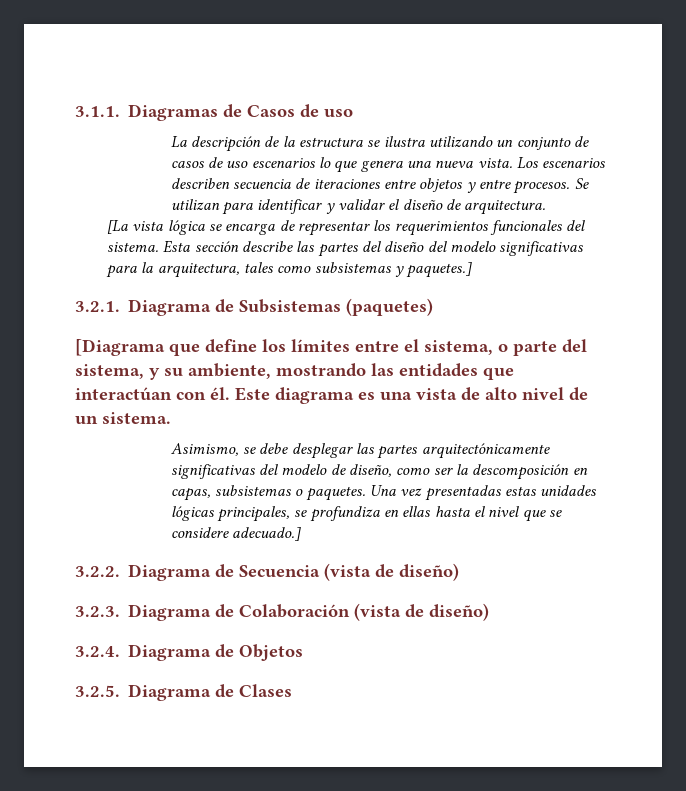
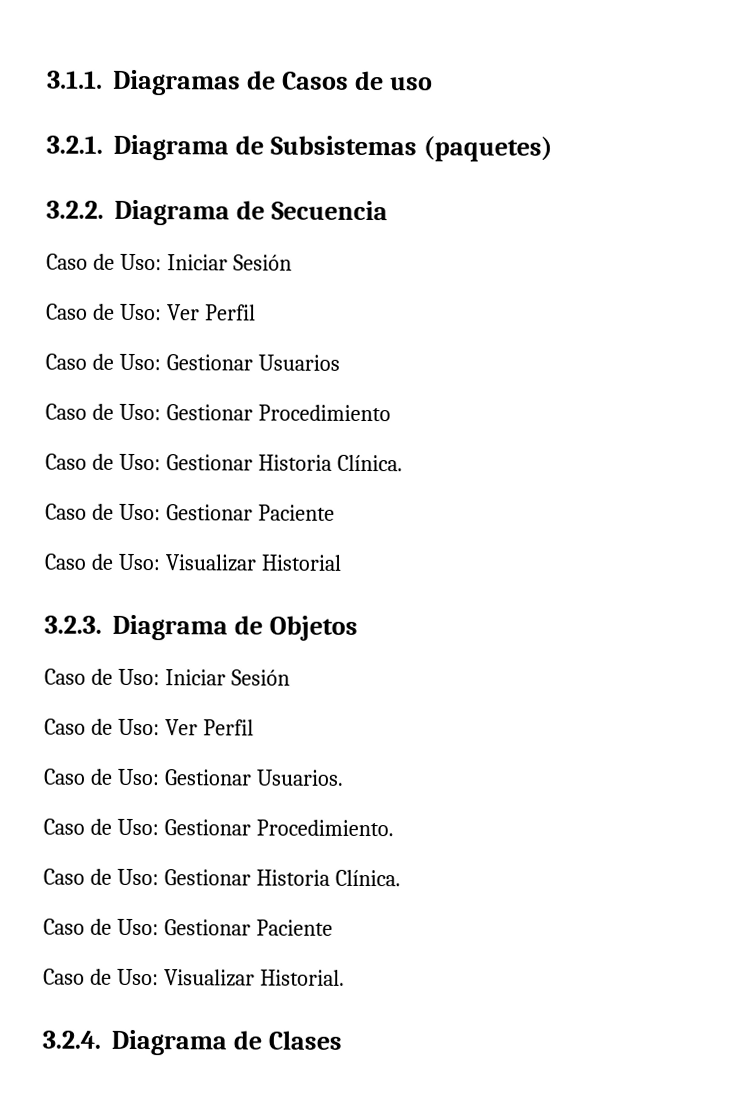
[170,136,590,152] [170,157,607,173] [170,178,589,194] [170,199,547,215] [106,220,586,236] [106,240,585,257] [105,262,473,278] // La descripción de la estructura se ilustra utilizando un conjunto de casos de uso escenarios lo que genera una nueva vista. Los escenarios describen secuencia de iteraciones entre objetos y entre procesos. Se utilizan para identificar y validar el diseño de arquitectura. // [La vista lógica se encarga de representar los requerimientos funcionales del sistema. Esta sección describe las partes del diseño del modelo significativas para la arquitectura, tales como subsistemas y paquetes.] -> (433, 84) none
[75,339,587,356] [75,363,514,380] [75,387,588,404] [75,412,171,425] [170,443,550,459] [170,464,588,480] [170,485,598,501] [170,506,563,522] [170,527,302,541] [75,563,459,581] [75,603,489,621] [75,644,303,661] [75,685,120,697] [Diagrama que define los límites entre el sistema, o parte del sistema, y su ambiente, mostrando las entidades que interactúan con él. Este diagrama es una vista de alto nivel de un sistema. // Asimismo, se debe desplegar las partes arquitectónicamente significativas del modelo de diseño, como ser la descomposición en capas, subsistemas o paquetes. Una vez presentadas estas unidades lógicas principales, se profundiza en ellas hasta el nivel que se considere adecuado.] // 3.2.2. Diagrama de Secuencia (vista de diseño) // 3.2.3. Diagrama de Colaboración (vista de diseño) // 3.2.4. Diagrama de Objetos // 3.2.5. -> [46,199,388,226] [46,253,292,271] [46,303,256,321] [45,353,340,371] [45,403,391,422] [45,453,403,472] [45,503,335,521] [44,553,342,572] [44,614,358,641] [44,668,290,686] [44,718,254,736] [43,768,344,786] [43,818,394,837] [43,868,401,887] [43,918,333,936] [43,968,345,987] [42,1030,101,1049] 3.2.2. Diagrama de Secuencia // Caso de Uso: Iniciar Sesión // Caso de Uso: Ver Perfil // Caso de Uso: Gestionar Usuarios // Caso de Uso: Gestionar Procedimiento // Caso de Uso: Gestionar Historia Clínica. // Caso de Uso: Gestionar Paciente // Caso de Uso: Visualizar Historial // 3.2.3. Diagrama de Objetos // Caso de Uso: Iniciar Sesión // Caso de Uso: Ver Perfil // Caso de Uso: Gestionar Usuarios. // Caso de Uso: Gestionar Procedimiento. // Caso de Uso: Gestionar Historia Clínica. // Caso de Uso: Gestionar Paciente // Caso de Uso: Visualizar Historial. // 3.2.4.

